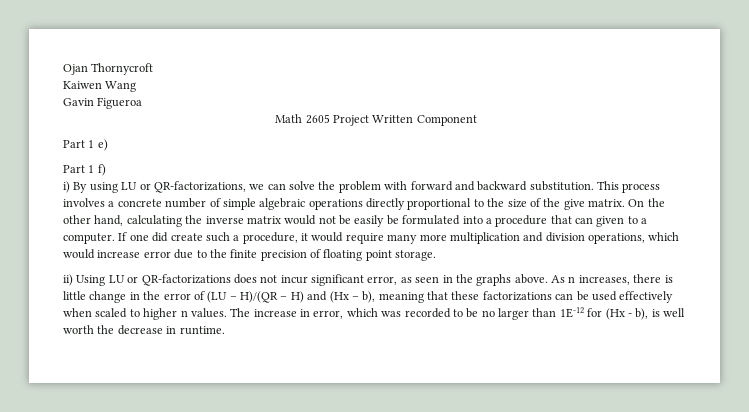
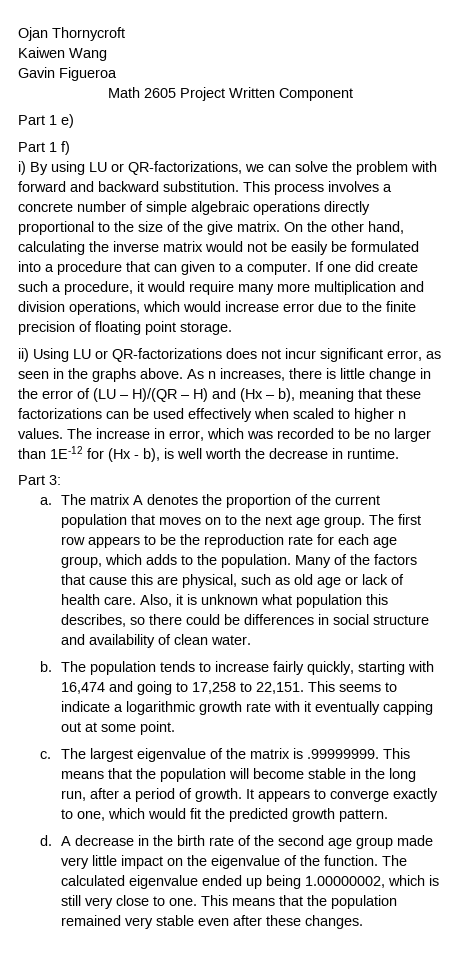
(225, 330) none -> [18,475,61,485] [39,494,381,508] [61,514,422,528] [61,534,398,548] [61,554,418,568] [61,574,405,588] [61,594,389,608] [61,614,430,627] [61,634,252,648] [39,661,435,675] [61,681,398,695] [61,701,434,715] [61,721,176,735] [39,748,411,762] [61,768,417,782] [61,788,439,802] [61,808,389,822] [39,835,434,849] [61,855,408,869] [61,875,440,889] [61,895,398,909] [61,915,364,929] // Part 3: // a. The matrix A denotes the proportion of the current population that moves on to the next age group. The first row appears to be the reproduction rate for each age group, which adds to the population. Many of the factors that cause this are physical, such as old age or lack of health care. Also, it is unknown what population this describes, so there could be differences in social structure and availability of clean water. // b. The population tends to increase fairly quickly, starting with 16,474 and going to 17,258 to 22,151. This seems to indicate a logarithmic growth rate with it eventually capping out at some point. // c. The largest eigenvalue of the matrix is .99999999. This means that the population will become stable in the long run, after a period of growth. It appears to converge exactly to one, which would fit the predicted growth pattern. // d. A decrease in the birth rate of the second age group made very little impact on the eigenvalue of the function. The calculated eigenvalue ended up being 1.00000002, which is still very close to one. This means that the population remained very stable even after these changes.

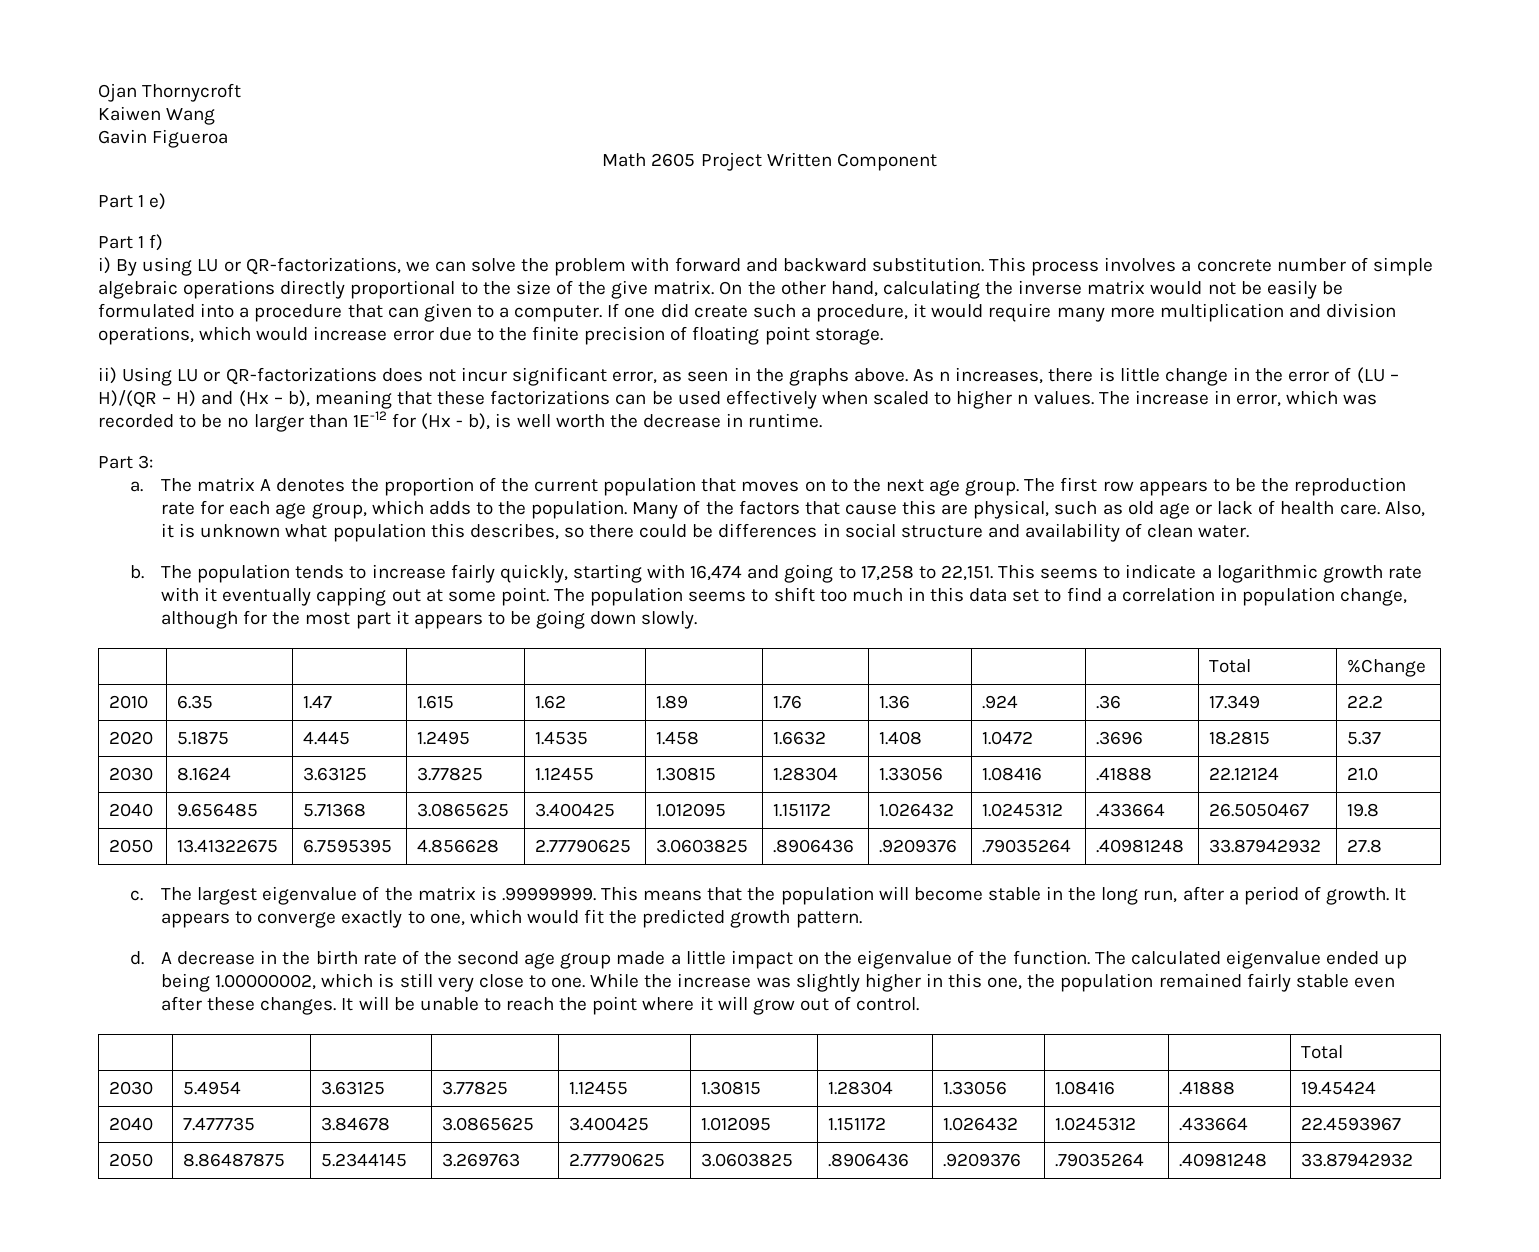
(176, 728) none -> [554,587,1408,606] [161,610,698,629] [1209,659,1252,673] [1347,659,1427,677] [109,695,149,709] [177,695,214,709] [303,695,333,709] [417,695,455,709] [535,695,567,709] [656,695,689,709] [773,695,803,709] [879,695,911,709] [982,695,1019,709] [1096,695,1122,709] [1209,695,1261,709] [1347,695,1384,709] [109,731,154,745] [177,731,230,745] [303,731,351,745] [417,731,471,745] [535,731,589,745] [656,731,700,745] [773,731,827,745] [879,731,923,745] [982,731,1034,745] [1096,731,1144,745] [1209,731,1271,745] [1347,731,1382,745] [109,767,154,781] [177,767,232,781] [303,767,368,781] [417,767,484,781] [535,767,595,781] [656,767,717,781] [773,767,839,781] [879,767,944,781] [982,767,1043,781] [1096,767,1153,781] [1209,767,1280,781] [1347,767,1379,781] [109,803,154,817] [177,803,259,817] [303,803,367,817] [417,803,510,817] [535,803,616,817] [656,803,727,817] [773,803,832,817] [879,803,955,817] [982,803,1064,817] [1096,803,1166,817] [1209,803,1310,817] [1347,803,1380,817] [109,839,154,853] [177,839,279,853] [303,839,393,853] [417,839,500,853] [535,839,632,853] [656,839,749,853] [773,839,855,853] [879,839,958,853] [982,839,1072,853] [1096,839,1185,853] [1209,839,1322,853] [1347,839,1383,853] The population seems to shift too much in this data set to find a correlation in population change, although for the most part it appears to be going down slowly. // | | | | | | | | | | Total | %Change // 2010 | 6.35 | 1.47 | 1.615 | 1.62 | 1.89 | 1.76 | 1.36 | .924 | .36 | 17.349 | 22.2 // 2020 | 5.1875 | 4.445 | 1.2495 | 1.4535 | 1.458 | 1.6632 | 1.408 | 1.0472 | .3696 | 18.2815 | 5.37 // 2030 | 8.1624 | 3.63125 | 3.77825 | 1.12455 | 1.30815 | 1.28304 | 1.33056 | 1.08416 | .41888 | 22.12124 | 21.0 // 2040 | 9.656485 | 5.71368 | 3.0865625 | 3.400425 | 1.012095 | 1.151172 | 1.026432 | 1.0245312 | .433664 | 26.5050467 | 19.8 // 2050 | 13.41322675 | 6.7595395 | 4.856628 | 2.77790625 | 3.0603825 | .8906436 | .9209376 | .79035264 | .40981248 | 33.87942932 | 27.8
[61,857,90,869] very -> [670,954,681,965] a
[201,895,304,906] This means that -> [590,973,1023,992] While the increase was slightly higher in this one,
[125,917,154,929] very -> [1246,973,1291,992] fairly
(364, 922) none -> [341,996,920,1015] [1301,1045,1344,1059] [109,1081,154,1095] [183,1081,242,1095] [321,1081,386,1095] [442,1081,509,1095] [569,1081,629,1095] [701,1081,762,1095] [828,1081,894,1095] [943,1081,1008,1095] [1055,1081,1116,1095] [1179,1081,1236,1095] [1301,1081,1377,1095] [109,1117,154,1131] [183,1117,256,1131] [321,1117,391,1131] [442,1117,535,1131] [569,1117,650,1131] [701,1117,772,1131] [828,1117,887,1131] [943,1117,1019,1131] [1055,1117,1137,1131] [1179,1117,1249,1131] [1301,1117,1402,1131] [109,1153,154,1167] [183,1153,286,1167] [321,1153,408,1167] [442,1153,521,1167] [569,1153,666,1167] [701,1153,794,1167] [828,1153,910,1167] [943,1153,1022,1167] [1055,1153,1145,1167] [1179,1153,1268,1167] [1301,1153,1414,1167] It will be unable to reach the point where it will grow out of control. // | | | | | | | | | | Total // 2030 | 5.4954 | 3.63125 | 3.77825 | 1.12455 | 1.30815 | 1.28304 | 1.33056 | 1.08416 | .41888 | 19.45424 // 2040 | 7.477735 | 3.84678 | 3.0865625 | 3.400425 | 1.012095 | 1.151172 | 1.026432 | 1.0245312 | .433664 | 22.4593967 // 2050 | 8.86487875 | 5.2344145 | 3.269763 | 2.77790625 | 3.0603825 | .8906436 | .9209376 | .79035264 | .40981248 | 33.87942932

